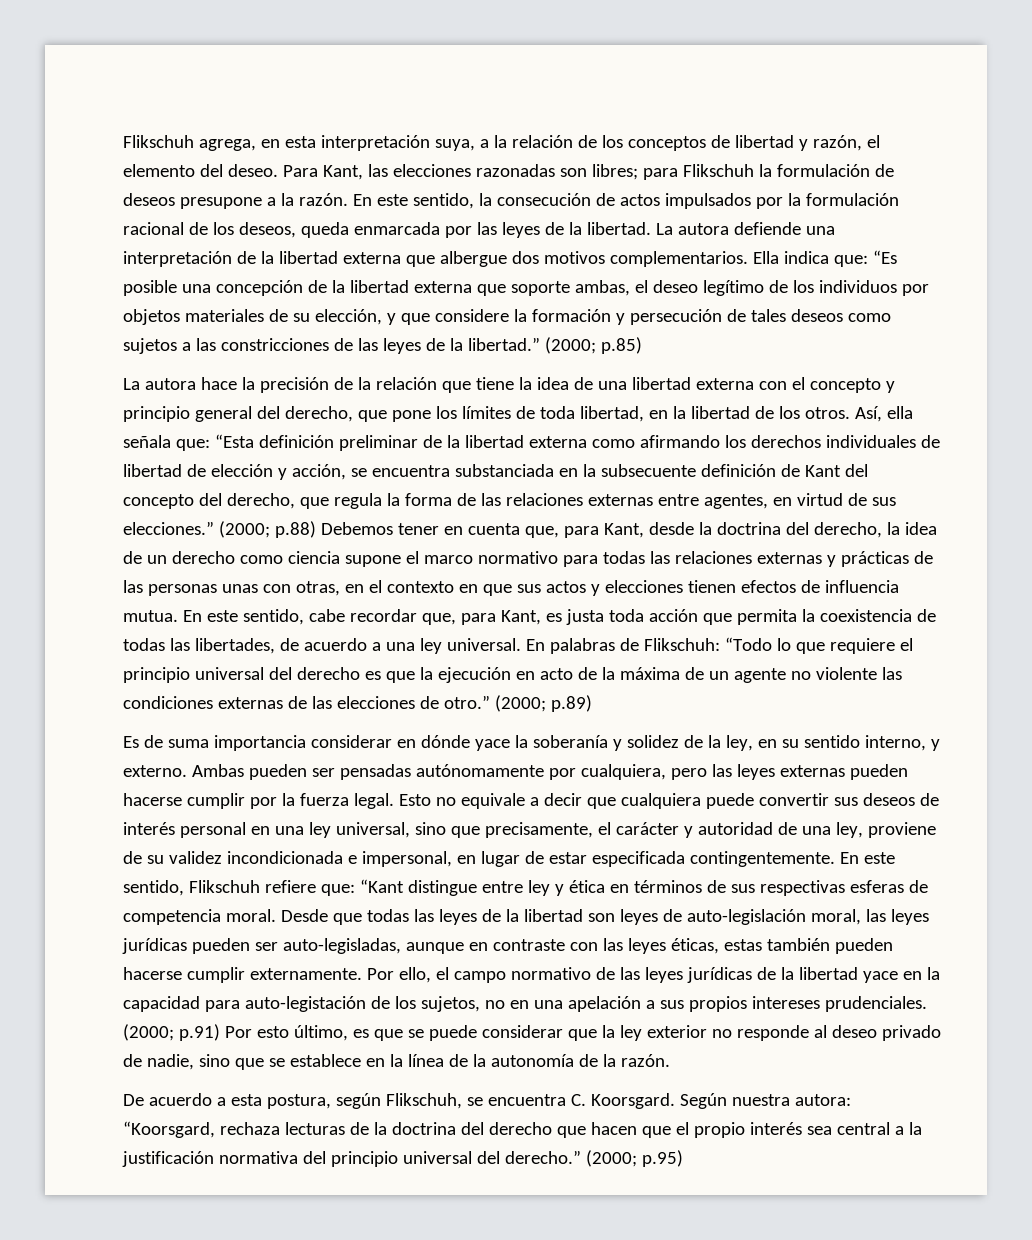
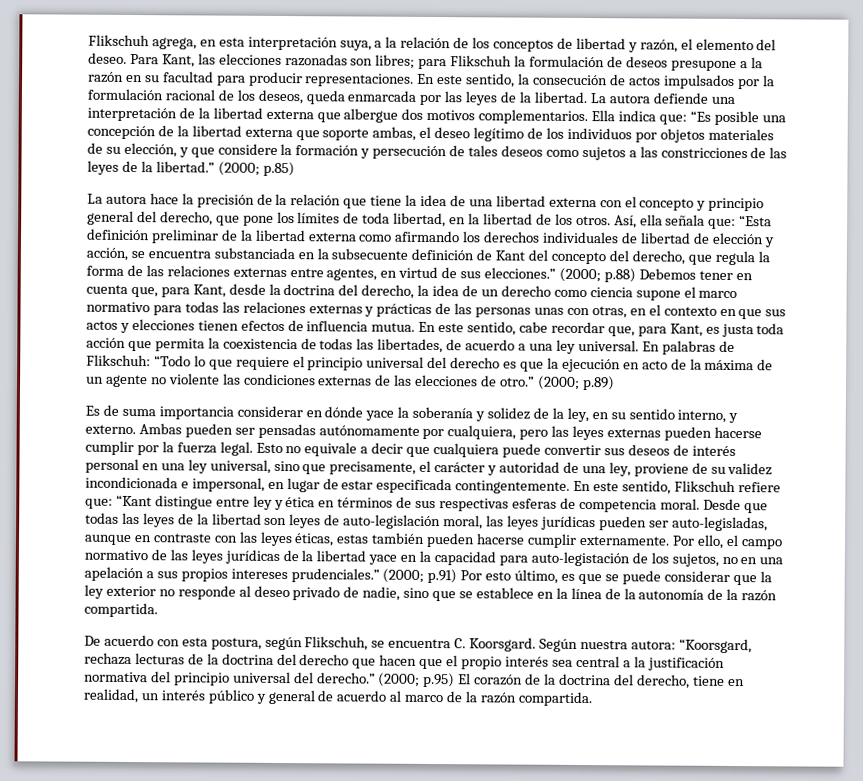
[298,193,348,206] razón. -> [88,71,415,87] razón en su facultad para producir representaciones.
[824,996,927,1012] prudenciales. -> [290,568,380,583] prudenciales.”
[620,1054,670,1067] razón. -> [741,590,778,602] [84,602,158,618] razón compartida.
[216,1097,226,1106] a -> [156,639,180,647] con
(683, 1158) none -> [458,673,745,689] [83,688,593,707] El corazón de la doctrina del derecho, tiene en realidad, un interés público y general de acuerdo al marco de la razón compartida.

